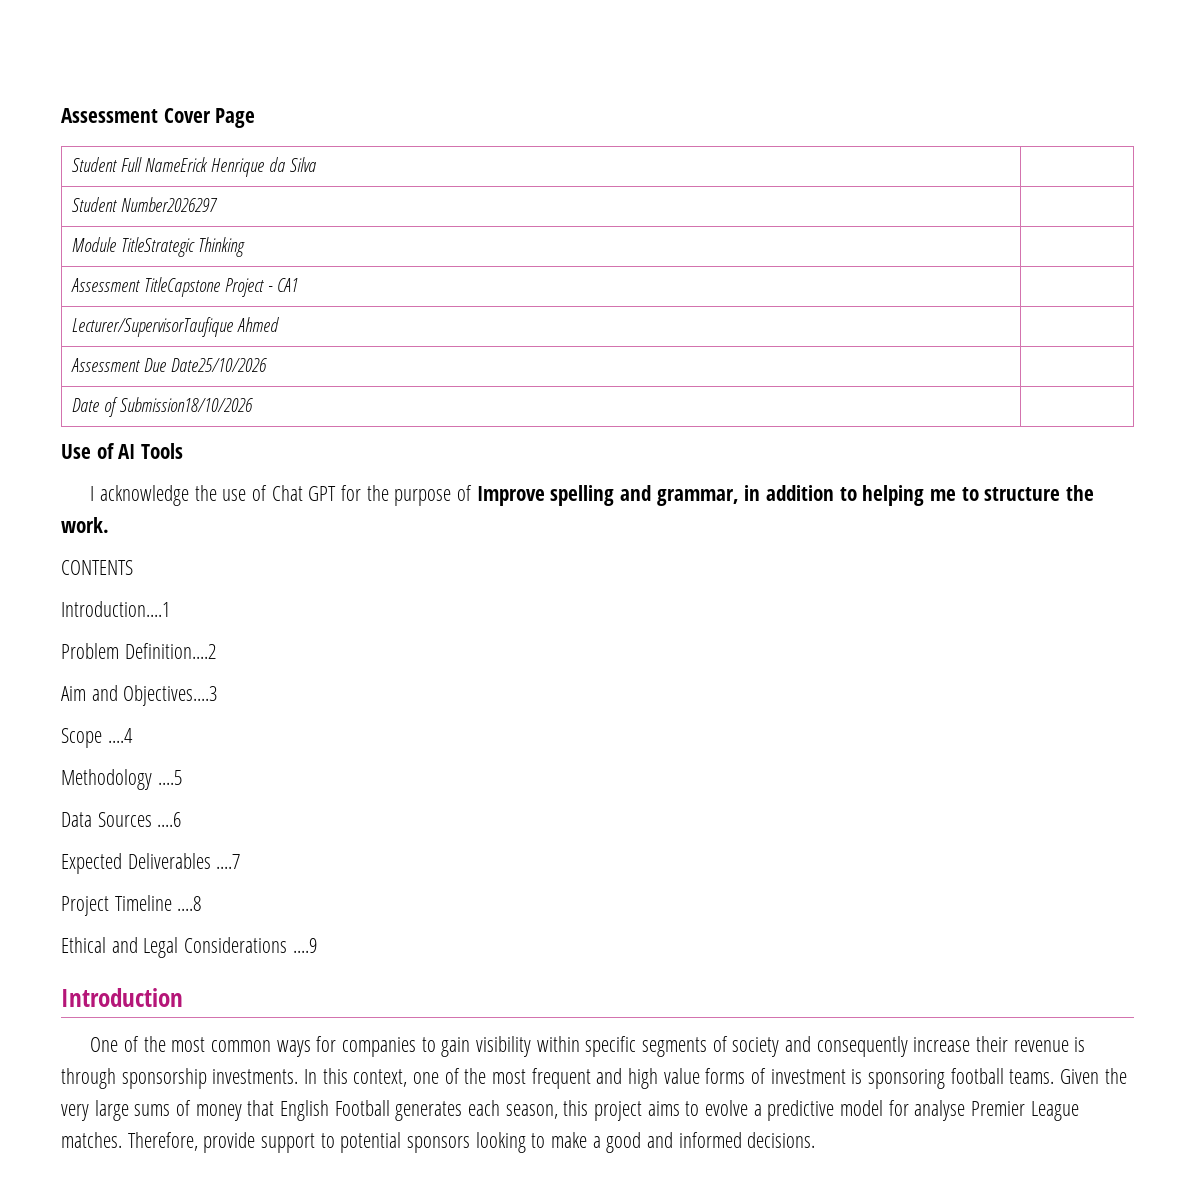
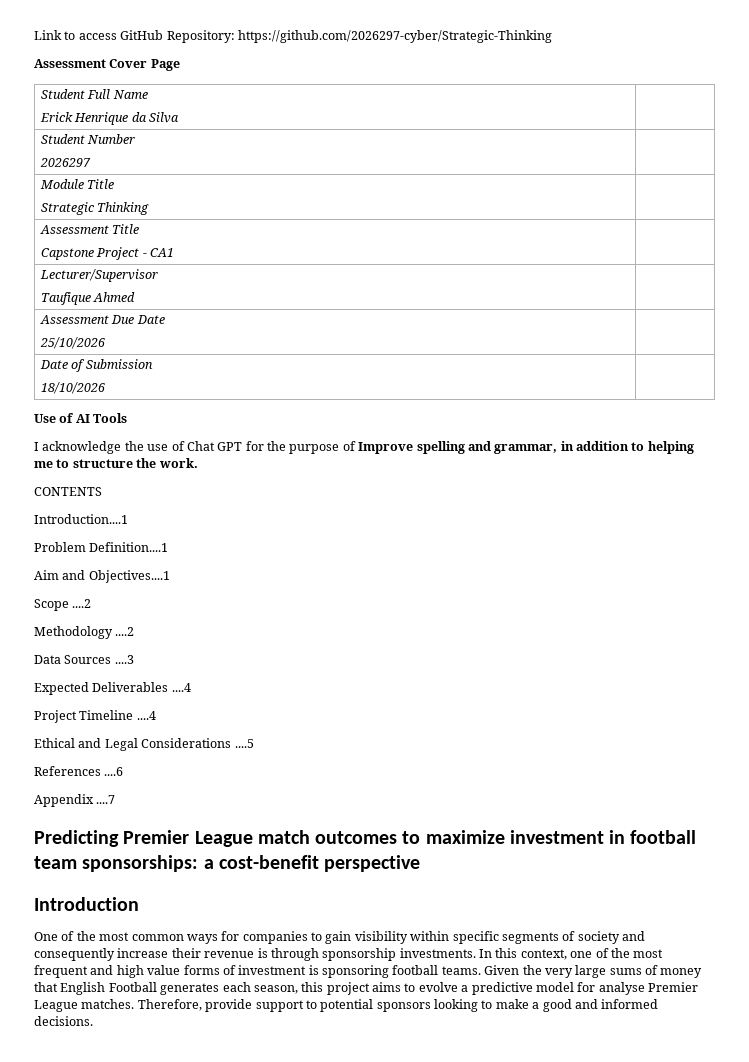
(61, 115) none -> [34,30,552,43] Link to access GitHub Repository: https://github.com/2026297-cyber/Strategic-Thinking //
[145,157,209,172] NameErick -> [112,90,148,99] [39,112,73,122] Name // Erick
[120,197,218,212] Number2026297 -> [87,134,136,144] [39,158,91,167] Number // 2026297
[120,237,195,257] TitleStrategic -> [87,179,115,189] [40,202,95,215] Title // Strategic
[143,277,220,297] TitleCapstone -> [112,224,140,234] [40,248,94,260] Title // Capstone
[71,317,233,337] Lecturer/SupervisorTaufique -> [39,269,158,282] [40,292,91,305] Lecturer/Supervisor // Taufique
[171,358,268,372] Date25/10/2026 -> [136,315,165,324] [39,337,105,349] Date // 25/10/2026
[120,397,254,412] Submission18/10/2026 -> [85,359,153,369] [40,382,105,394] Submission // 18/10/2026
[124,643,216,659] Definition....2 -> [89,542,169,552] Definition....1
[123,685,218,706] Objectives....3 -> [88,570,170,583] Objectives....1
[107,728,133,743] ....4 -> [72,599,92,608] ....2
[157,770,182,785] ....5 -> [115,627,135,636] ....2
[157,812,182,827] ....6 -> [114,655,134,664] ....3
[216,854,241,869] ....7 -> [171,683,191,692] ....4
[177,896,202,911] ....8 -> [136,711,156,720] ....4
[292,938,317,953] ....9 -> [234,739,254,748] [34,766,124,776] [34,794,116,807] [34,830,697,847] [34,855,421,872] ....5 // References ....6 // Appendix ....7 // Predicting Premier League match outcomes to maximize investment in football team sponsorships: a cost-benefit perspective

